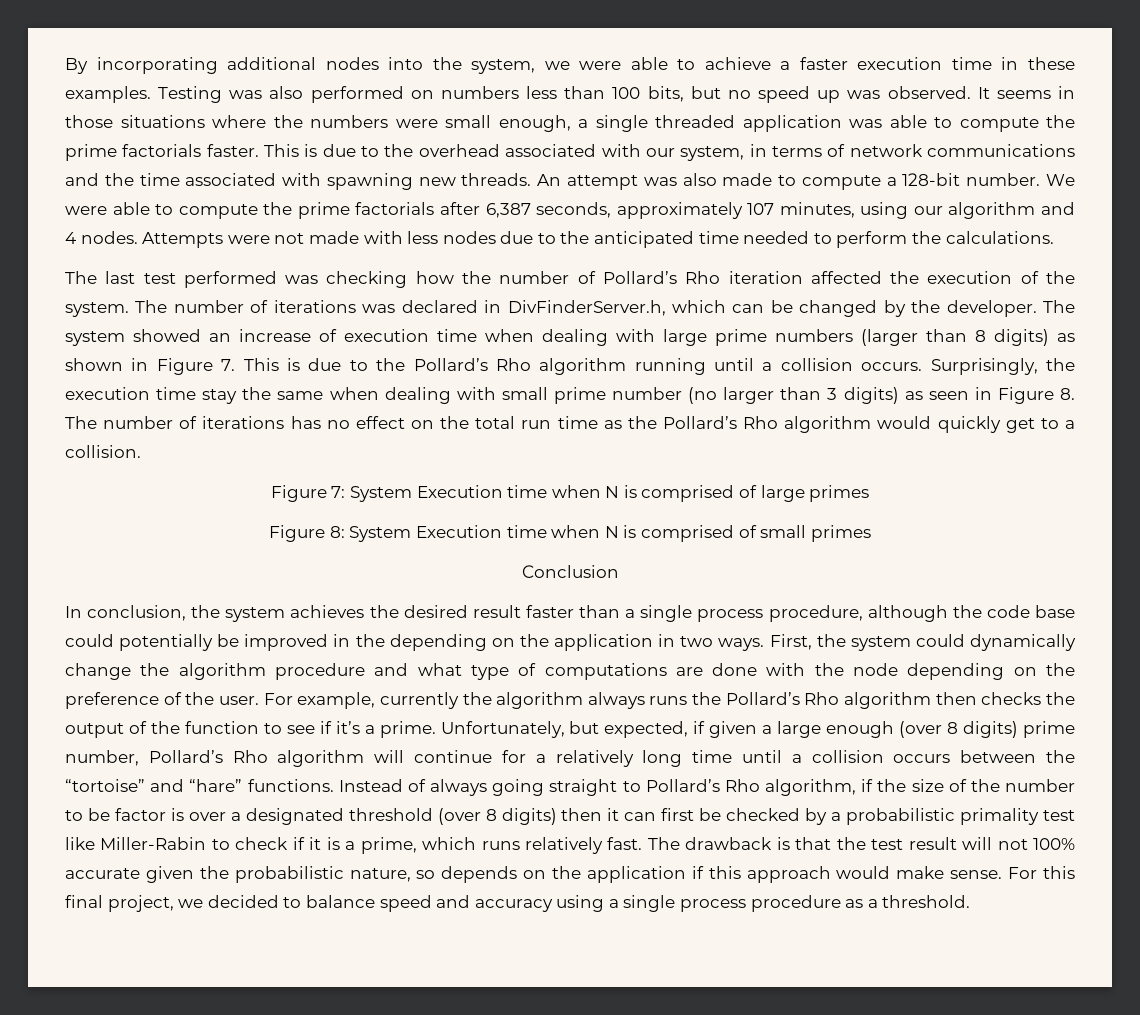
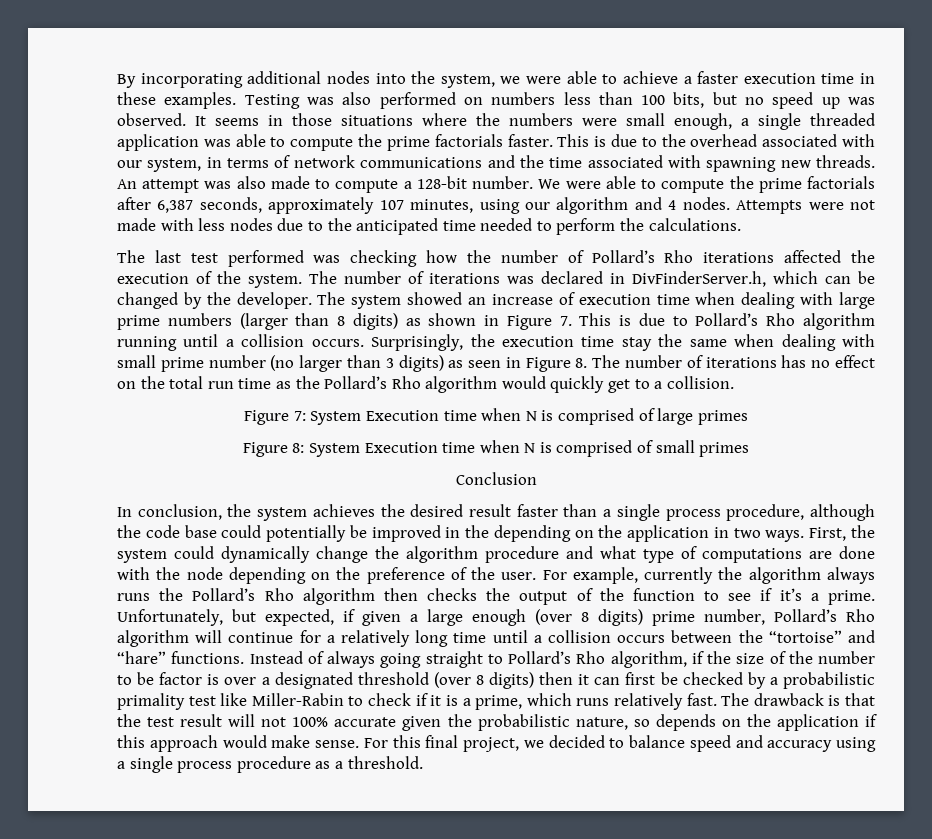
[728,271,803,284] iteration -> [703,252,775,263] iterations
[376,358,406,371] the -> (688, 321) none

